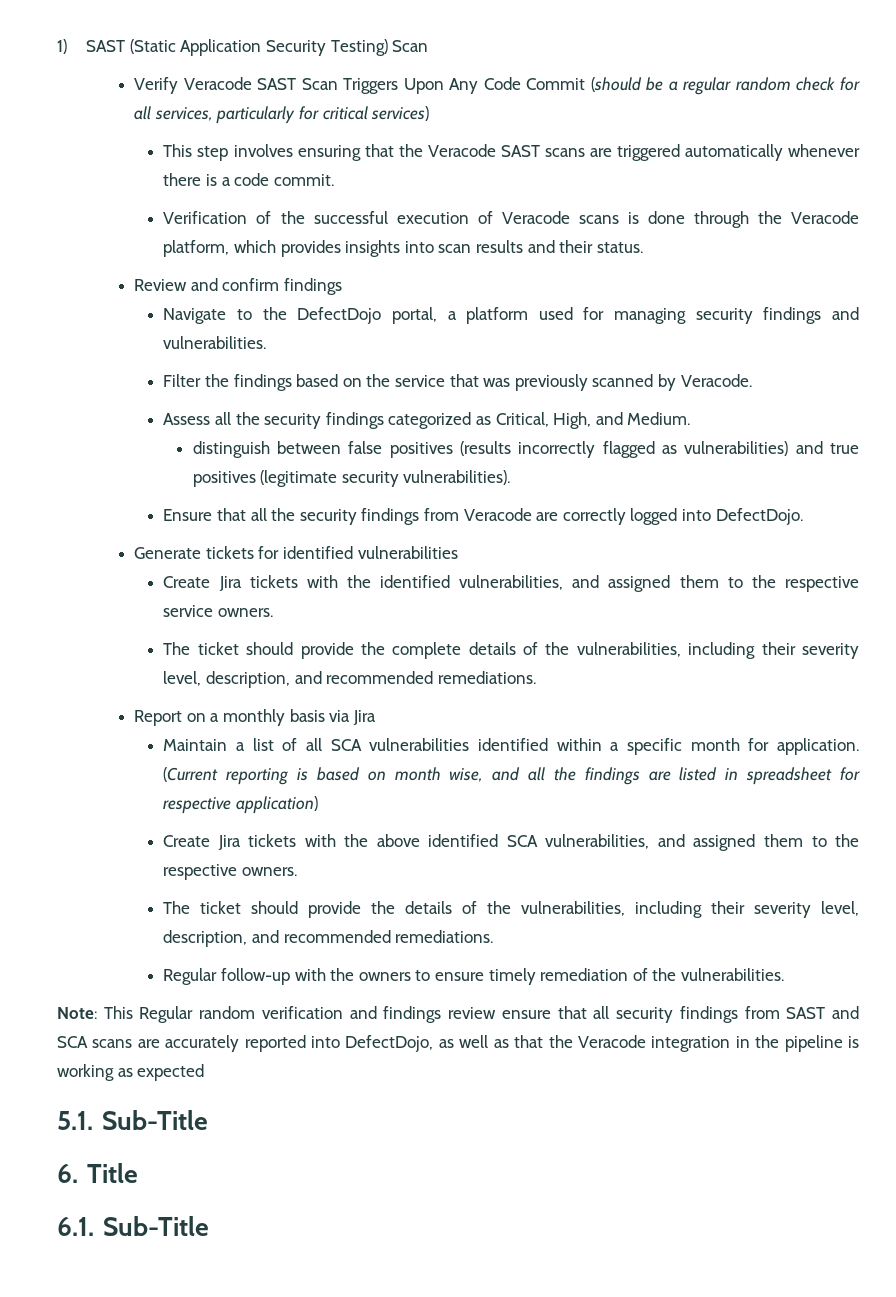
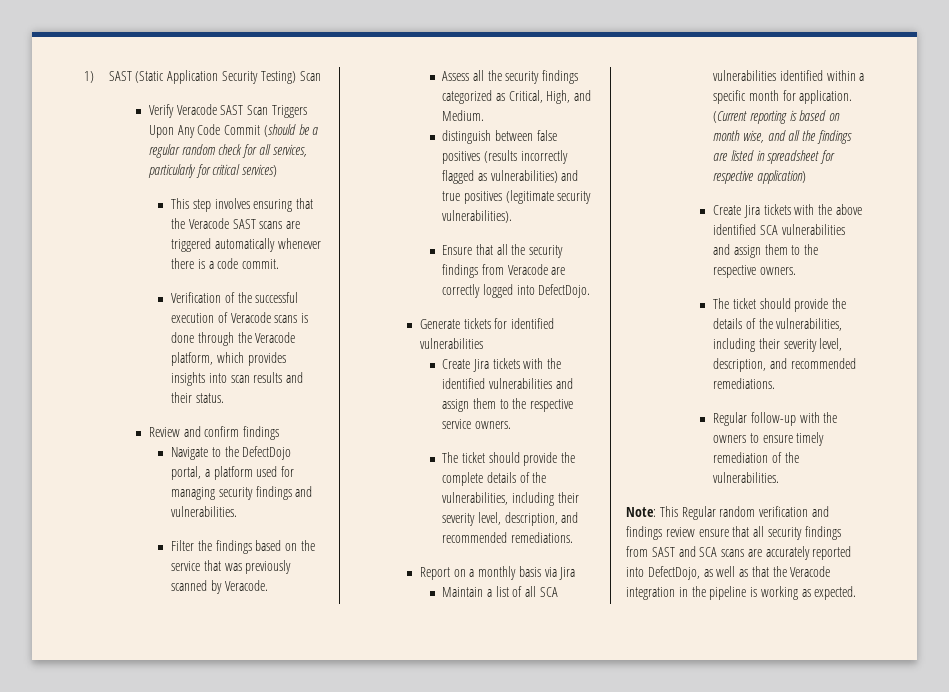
[459,575,671,592] vulnerabilities, and assigned -> [488,378,573,389] [442,399,470,412] vulnerabilities and assign
[545,834,756,851] vulnerabilities, and assigned -> [781,224,845,235] [713,244,761,258] vulnerabilities and assign
[137,1064,205,1081] [57,1110,209,1130] [57,1163,138,1183] [57,1216,210,1236] expected // 5.1. Sub-Title // 6. Title // 6.1. Sub-Title -> [814,586,857,600] expected.

